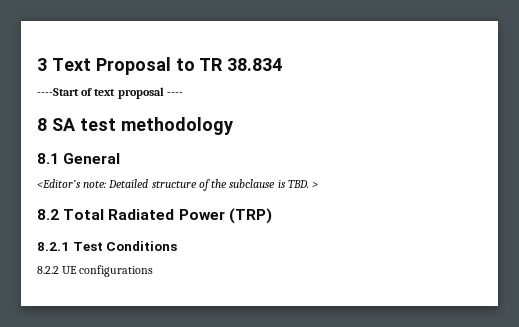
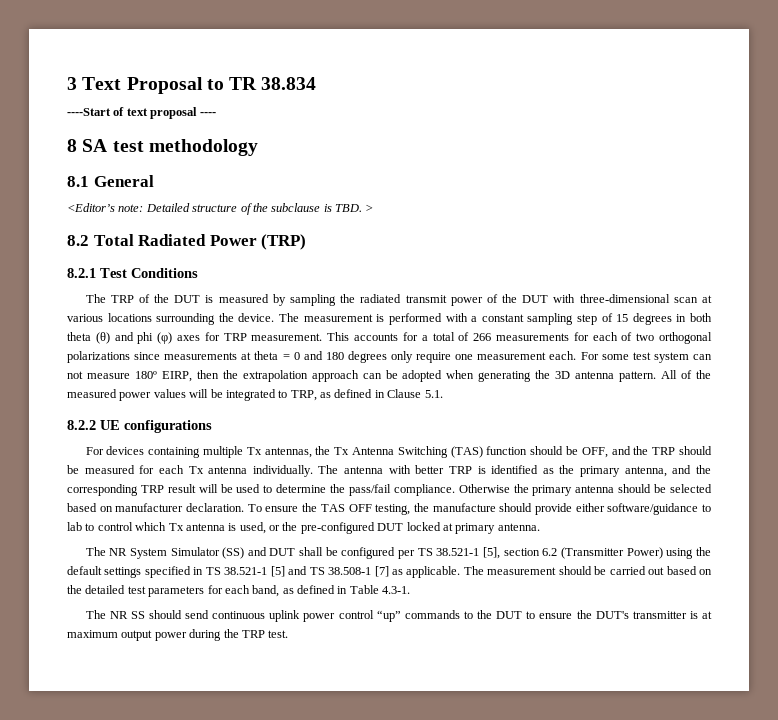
[37,265,154,277] 8.2.2 UE configurations -> [85,294,712,306] [67,313,712,325] [67,332,712,344] [67,351,712,363] [67,370,712,382] [67,389,443,401] [67,420,212,433] [85,446,713,458] [67,465,712,477] [67,484,712,496] [67,503,711,515] [67,522,540,534] [85,547,711,559] [67,566,713,578] [67,585,411,597] [85,610,713,622] [67,629,289,641] The TRP of the DUT is measured by sampling the radiated transmit power of the DUT with three-dimensional scan at various locations surrounding the device. The measurement is performed with a constant sampling step of 15 degrees in both theta (θ) and phi (φ) axes for TRP measurement. This accounts for a total of 266 measurements for each of two orthogonal polarizations since measurements at theta = 0 and 180 degrees only require one measurement each. For some test system can not measure 180º EIRP, then the extrapolation approach can be adopted when generating the 3D antenna pattern. All of the measured power values will be integrated to TRP, as defined in Clause 5.1. // 8.2.2 UE configurations // For devices containing multiple Tx antennas, the Tx Antenna Switching (TAS) function should be OFF, and the TRP should be measured for each Tx antenna individually. The antenna with better TRP is identified as the primary antenna, and the corresponding TRP result will be used to determine the pass/fail compliance. Otherwise the primary antenna should be selected based on manufacturer declaration. To ensure the TAS OFF testing, the manufacture should provide either software/guidance to lab to control which Tx antenna is used, or the pre-configured DUT locked at primary antenna. // The NR System Simulator (SS) and DUT shall be configured per TS 38.521-1 [5], section 6.2 (Transmitter Power) using the default settings specified in TS 38.521-1 [5] and TS 38.508-1 [7] as applicable. The measurement should be carried out based on the detailed test parameters for each band, as defined in Table 4.3-1. // The NR SS should send continuous uplink power control “up” commands to the DUT to ensure the DUT's transmitter is at maximum output power during the TRP test.

